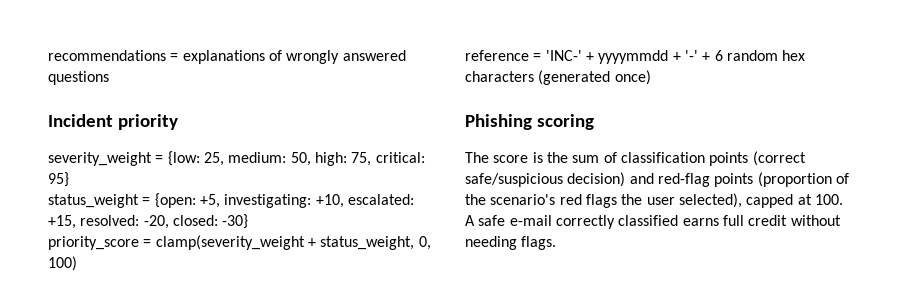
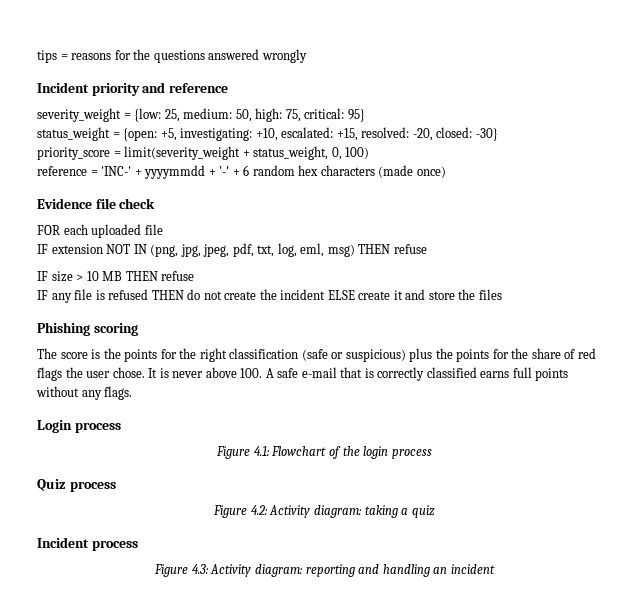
[48,50,282,64] recommendations = explanations of -> [37,49,260,63] tips = reasons for the questions answered
[342,50,406,61] [48,71,109,85] answered questions -> (307, 56) none
(178, 122) none -> [142,82,228,93] and reference
[155,235,305,250] clamp(severity_weight -> [124,146,241,160] limit(severity_weight
[538,70,611,85] (generated -> [378,165,414,178] (made
(651, 77) none -> [37,198,156,209] [37,224,163,238] [37,243,427,257] [37,271,195,282] [37,289,502,303] // Evidence file check // FOR each uploaded file // IF extension NOT IN (png, jpg, jpeg, pdf, txt, log, eml, msg) THEN refuse // IF size > 10 MB THEN refuse // IF any file is refused THEN do not create the incident ELSE create it and store the files
[572,151,806,166] [465,172,849,187] [465,193,812,208] sum of classification points (correct safe/suspicious decision) and red-flag points (proportion of the scenario's red flags the user selected), capped at -> [124,348,596,362] [37,367,237,381] points for the right classification (safe or suspicious) plus the points for the share of red flags the user chose. It is never above
(552, 220) none -> [340,367,374,378] that is
[748,215,841,226] [465,236,557,250] credit without needing flags. -> [535,368,569,381] [36,386,133,400] [37,420,121,433] [216,446,432,459] [37,479,116,492] [213,505,435,518] [37,537,138,551] [154,564,495,577] points without any flags. // Login process // Figure 4.1: Flowchart of the login process // Quiz process // Figure 4.2: Activity diagram: taking a quiz // Incident process // Figure 4.3: Activity diagram: reporting and handling an incident

